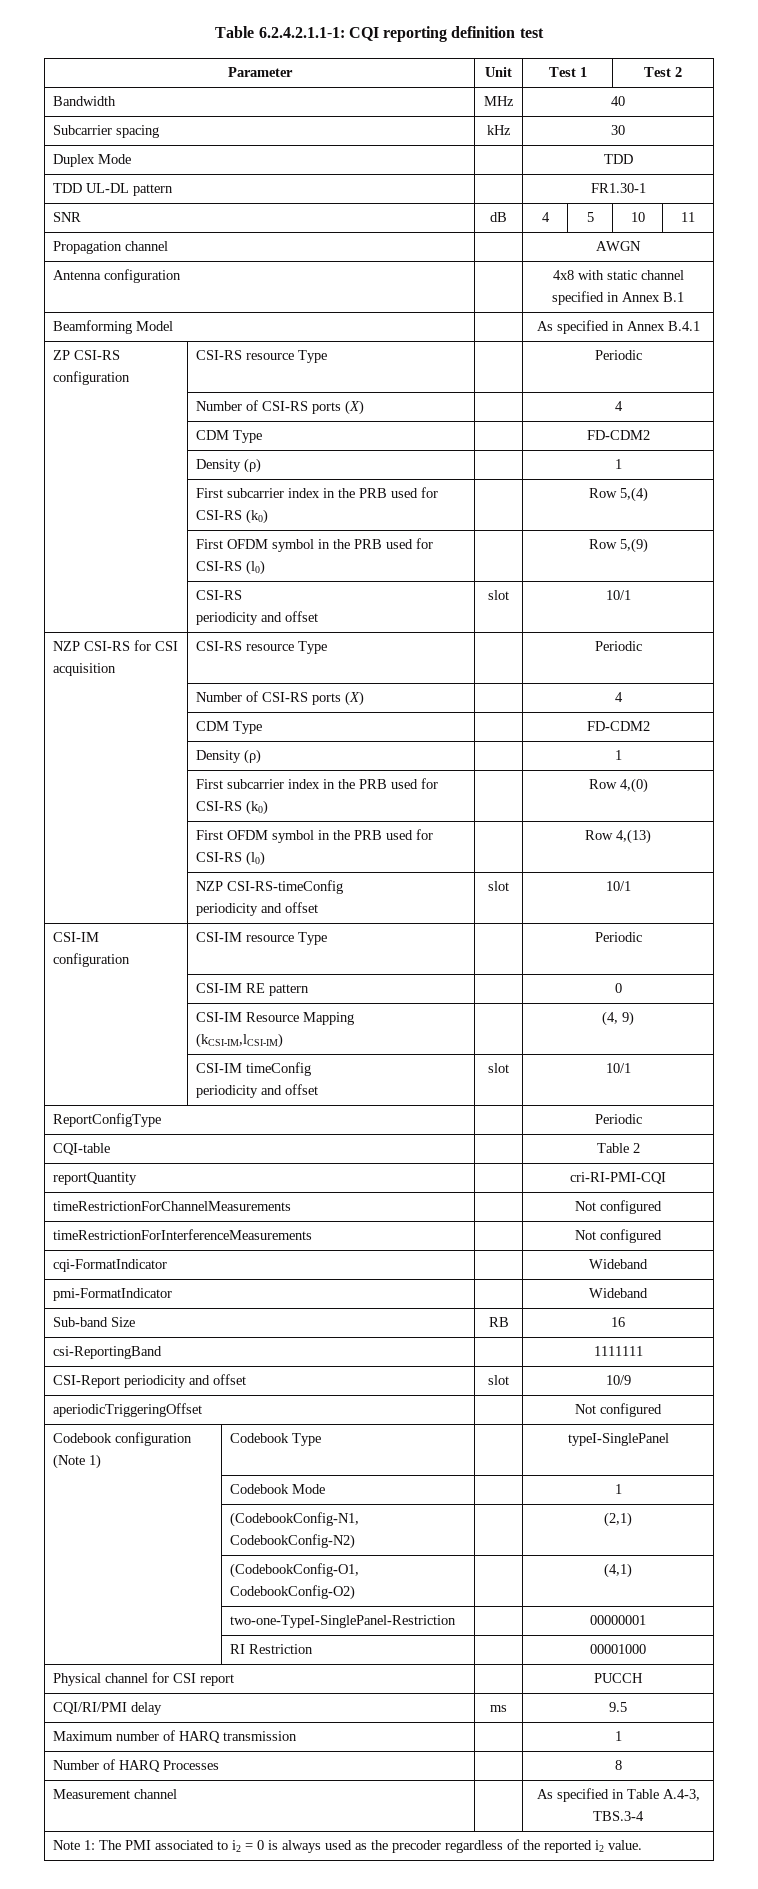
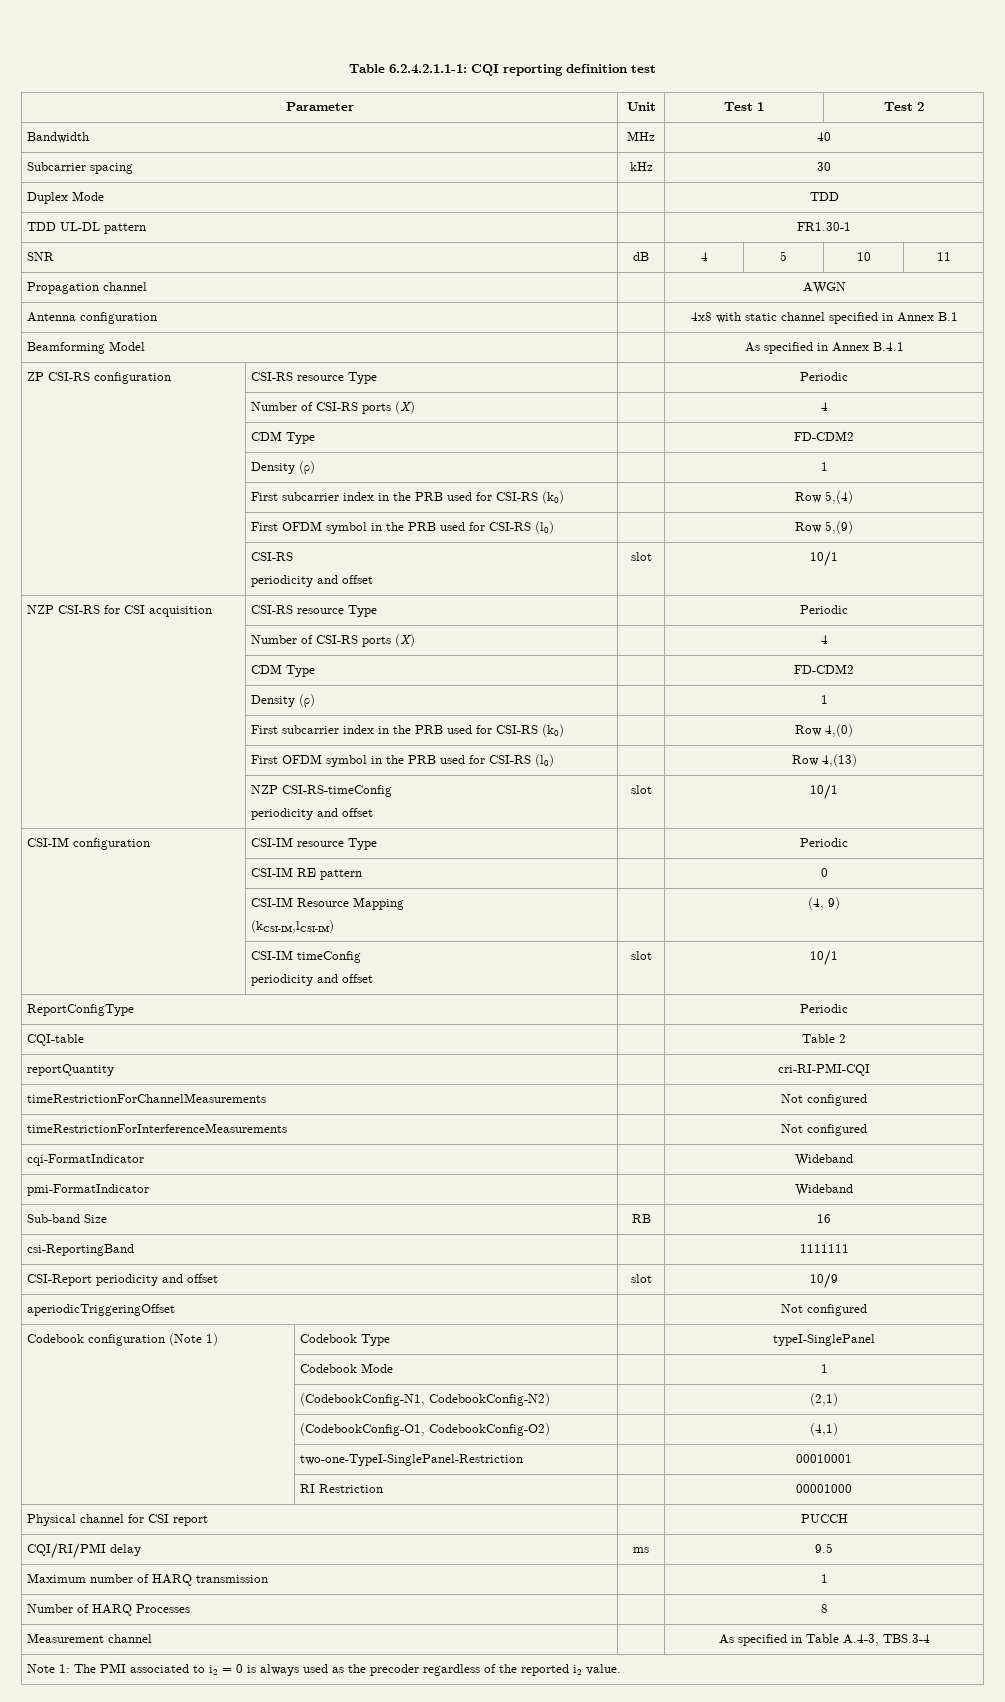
[590,1615,646,1625] 00000001 -> [796,1454,852,1463] 00010001

